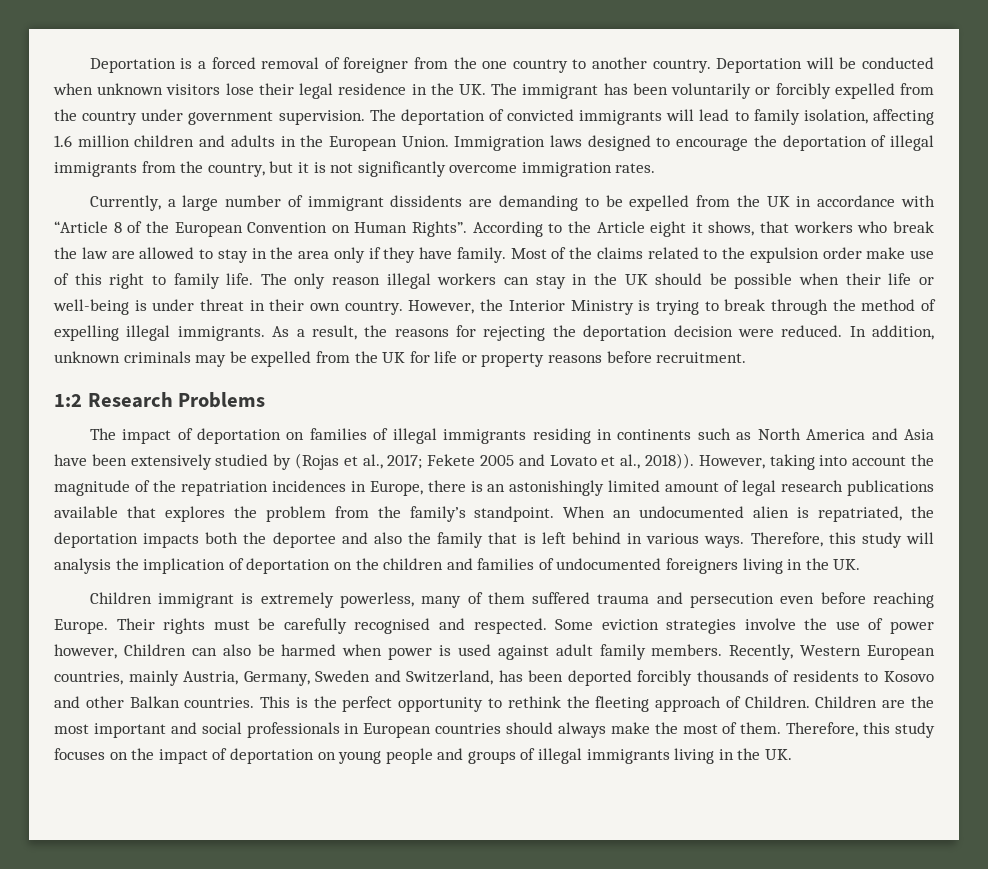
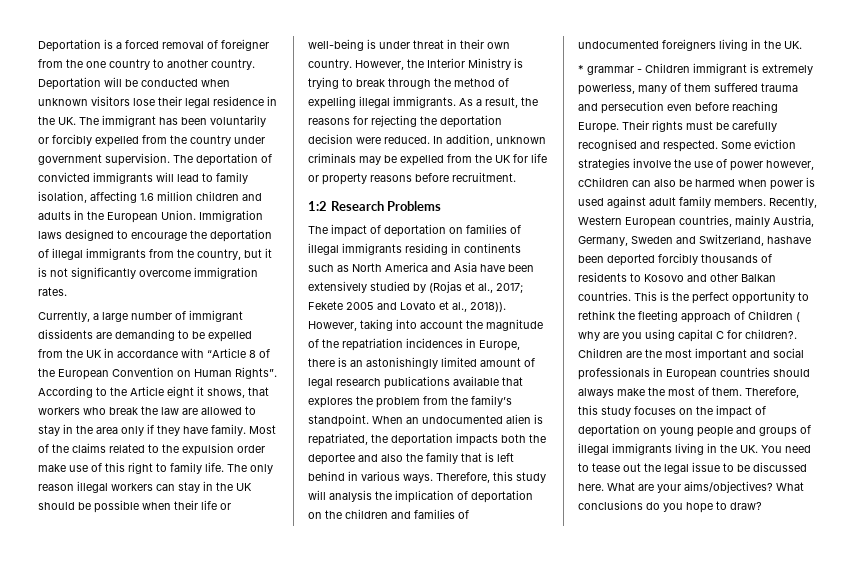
(861, 564) none -> [578,65,642,75] * grammar -
[123,644,186,656] Children -> [578,177,629,187] cChildren
[498,670,523,682] has -> [767,236,811,244] hashave
[744,696,810,708] Children. -> [748,310,800,322] [578,329,797,342] Children ( why are you using capital C for children?.
(793, 754) none -> [761,445,811,453] [578,462,807,474] [578,481,804,493] [578,500,762,513] You need to tease out the legal issue to be discussed here. What are your aims/objectives? What conclusions do you hope to draw?

